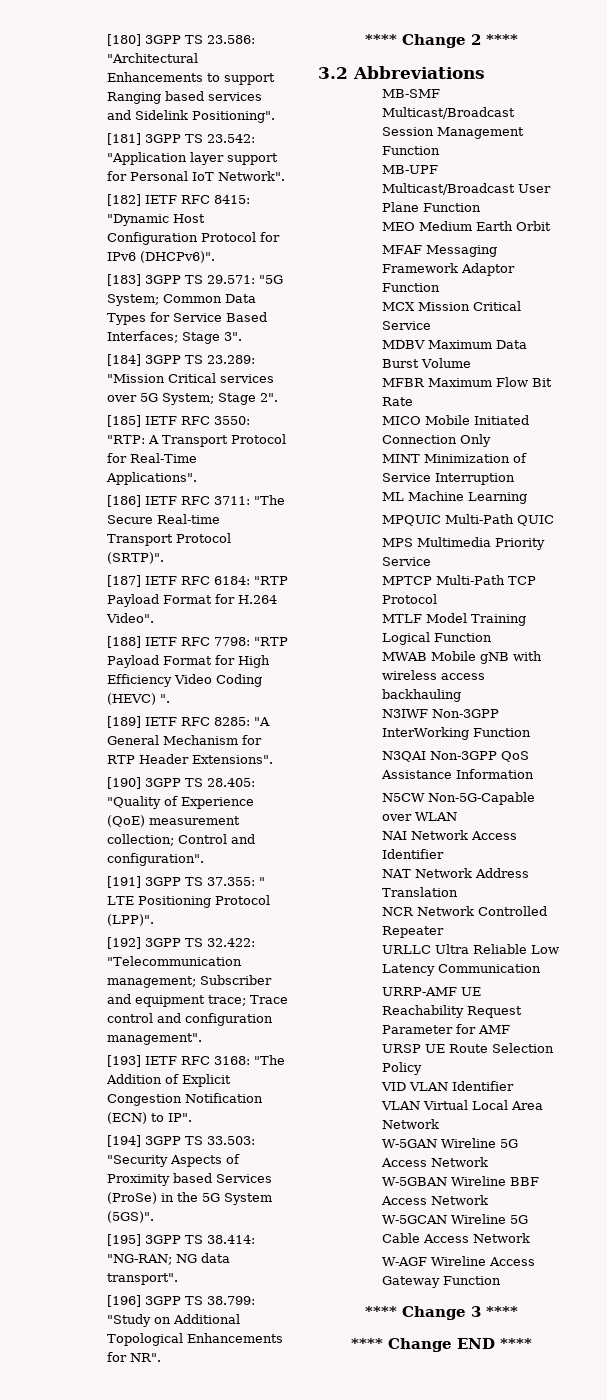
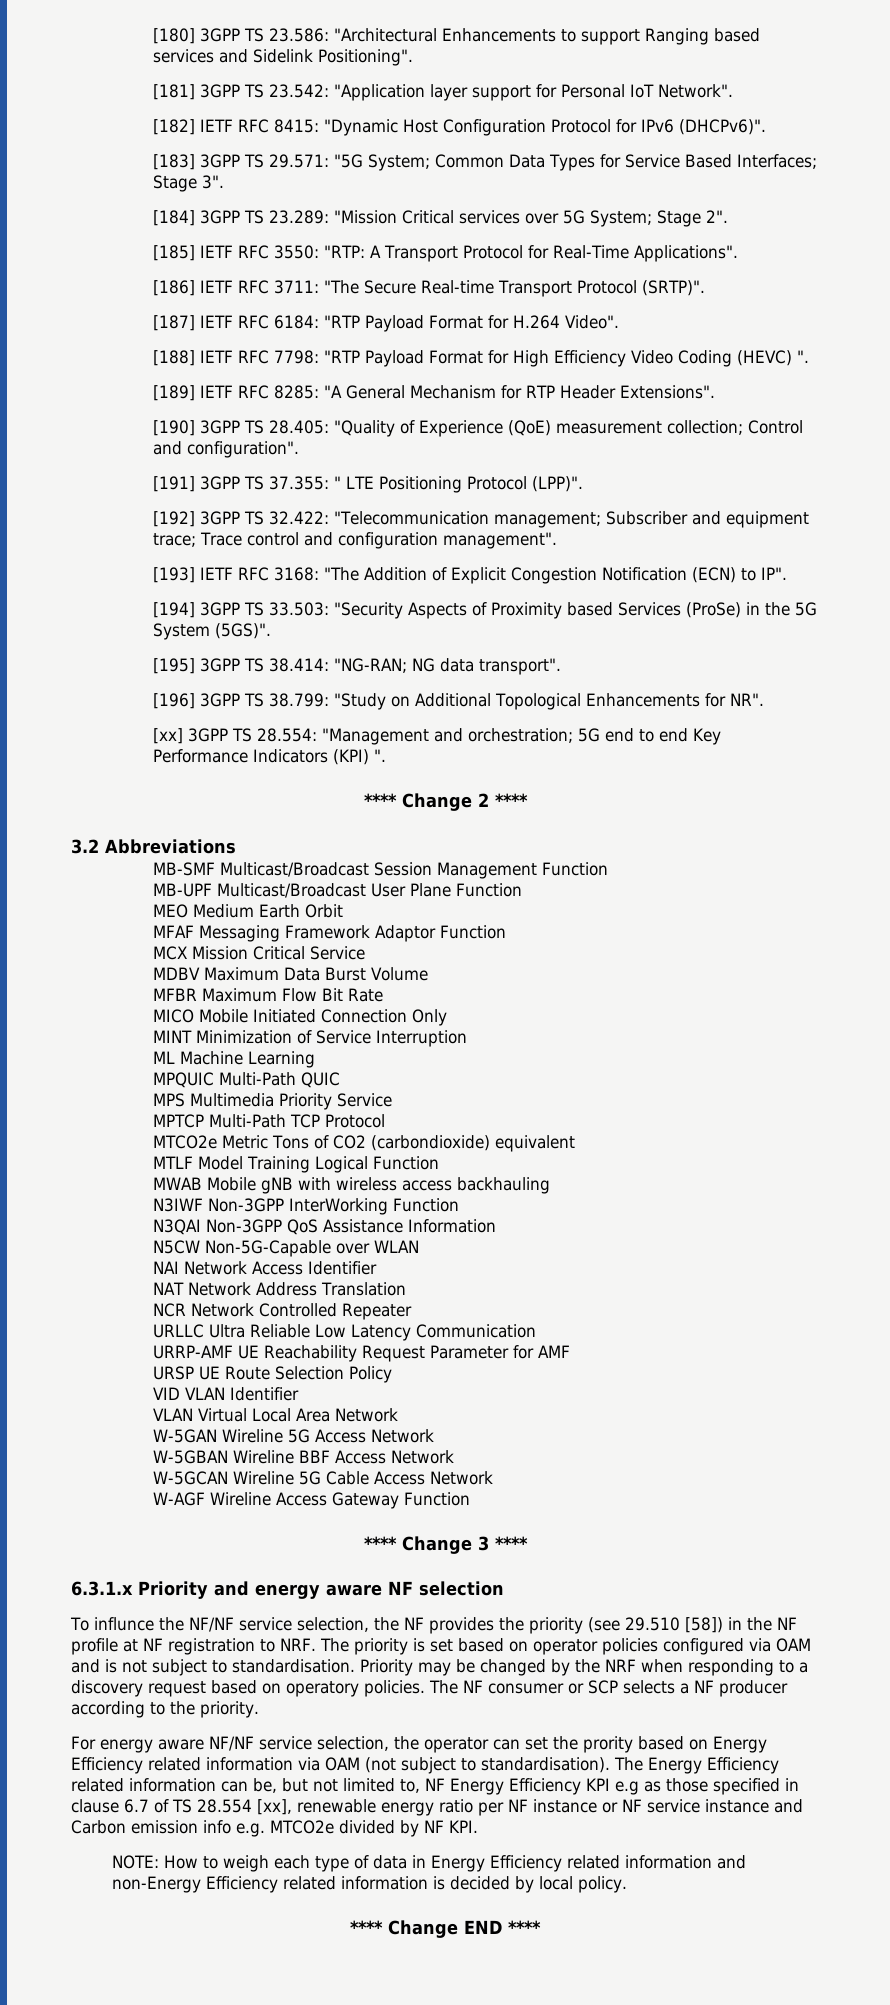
(162, 1357) none -> [153,728,722,745] [153,749,387,765] // [xx] 3GPP TS 28.554: "Management and orchestration; 5G end to end Key Performance Indicators (KPI) ".
(438, 599) none -> [153,1135,576,1152] // MTCO2e Metric Tons of CO2 (carbondioxide) equivalent
(518, 1311) none -> [71,1581,504,1599] [70,1617,797,1634] [71,1638,811,1655] [71,1659,808,1676] [71,1680,788,1697] [71,1701,259,1718] [71,1736,767,1753] [71,1757,779,1774] [71,1778,799,1795] [71,1799,803,1816] [71,1820,478,1837] [112,1855,747,1872] [112,1876,628,1893] // 6.3.1.x Priority and energy aware NF selection // To influnce the NF/NF service selection, the NF provides the priority (see 29.510 [58]) in the NF profile at NF registration to NRF. The priority is set based on operator policies configured via OAM and is not subject to standardisation. Priority may be changed by the NRF when responding to a discovery request based on operatory policies. The NF consumer or SCP selects a NF producer according to the priority. // For energy aware NF/NF service selection, the operator can set the prority based on Energy Efficiency related information via OAM (not subject to standardisation). The Energy Efficiency related information can be, but not limited to, NF Energy Efficiency KPI e.g as those specified in clause 6.7 of TS 28.554 [xx], renewable energy ratio per NF instance or NF service instance and Carbon emission info e.g. MTCO2e divided by NF KPI. // NOTE: How to weigh each type of data in Energy Efficiency related information and non-Energy Efficiency related information is decided by local policy.

